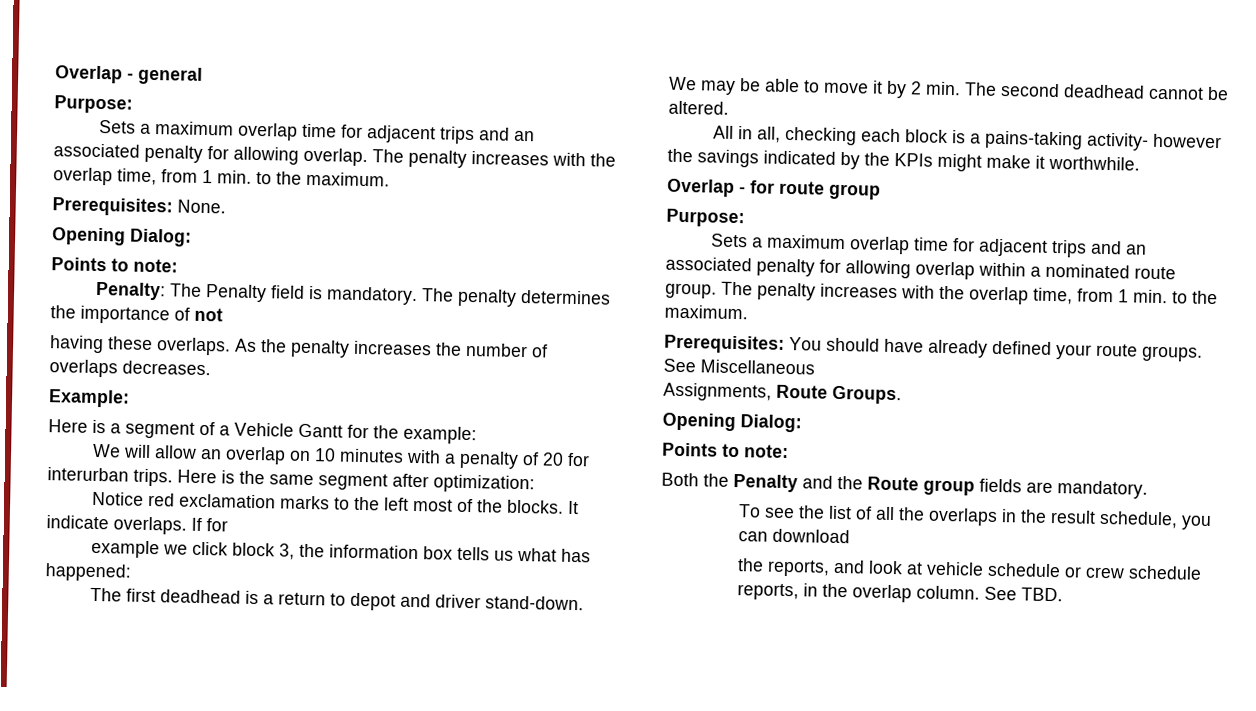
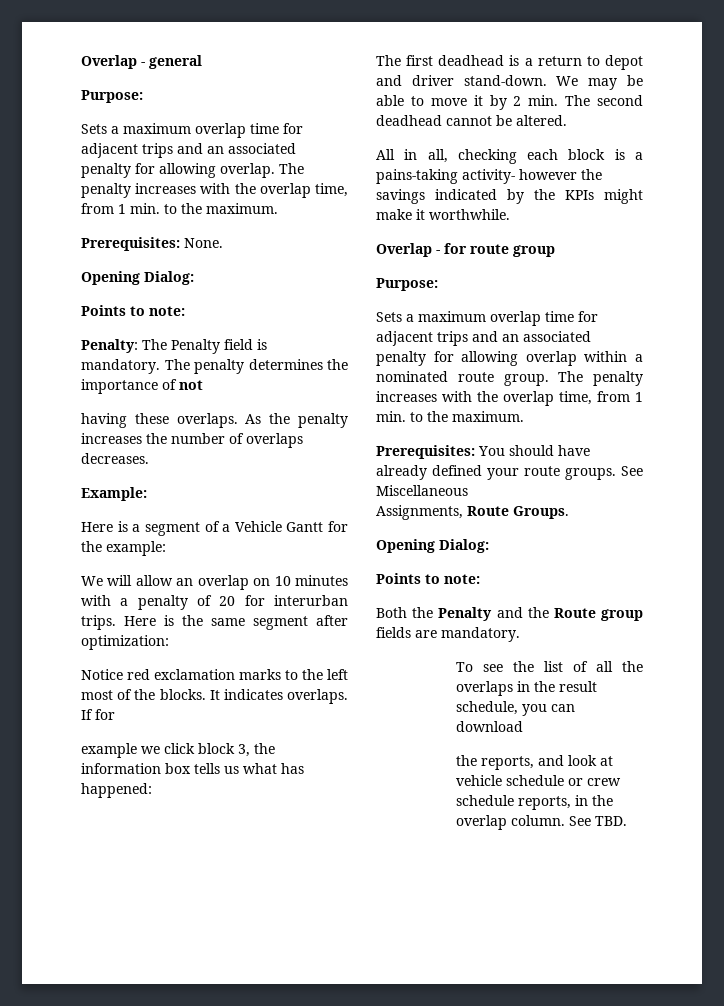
[46,515,109,530] indicate -> [223,689,283,700] indicates

